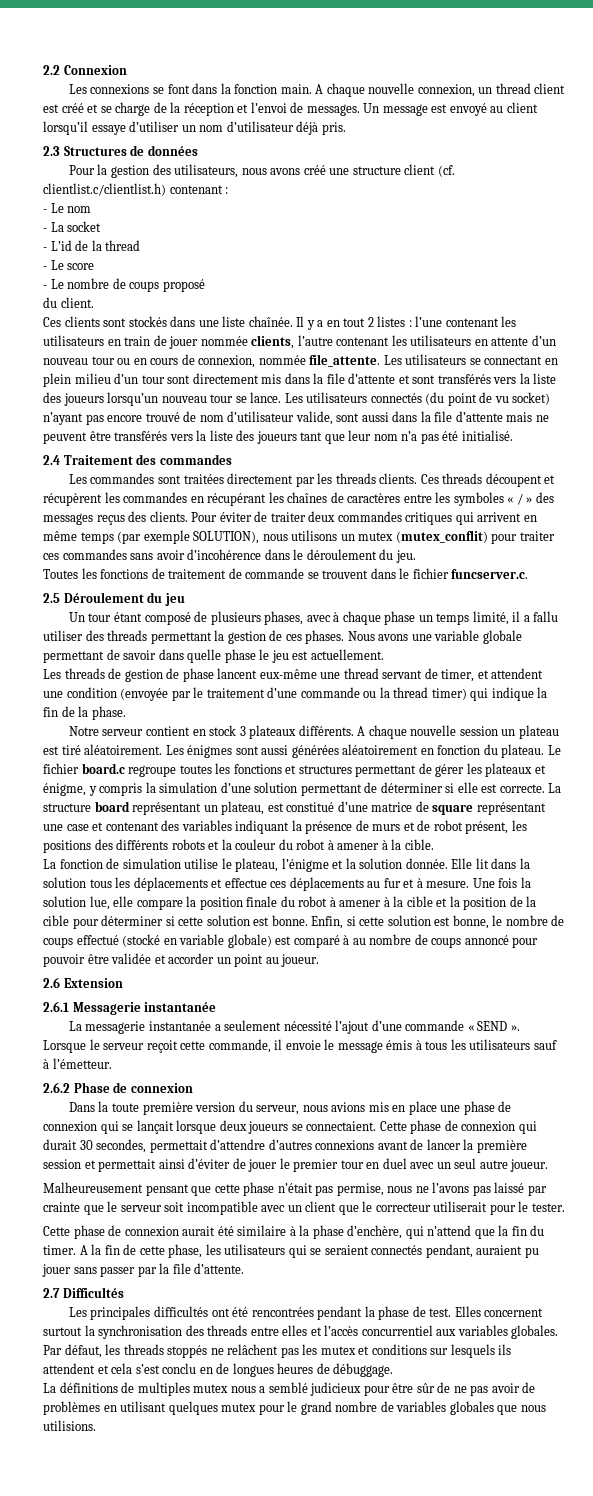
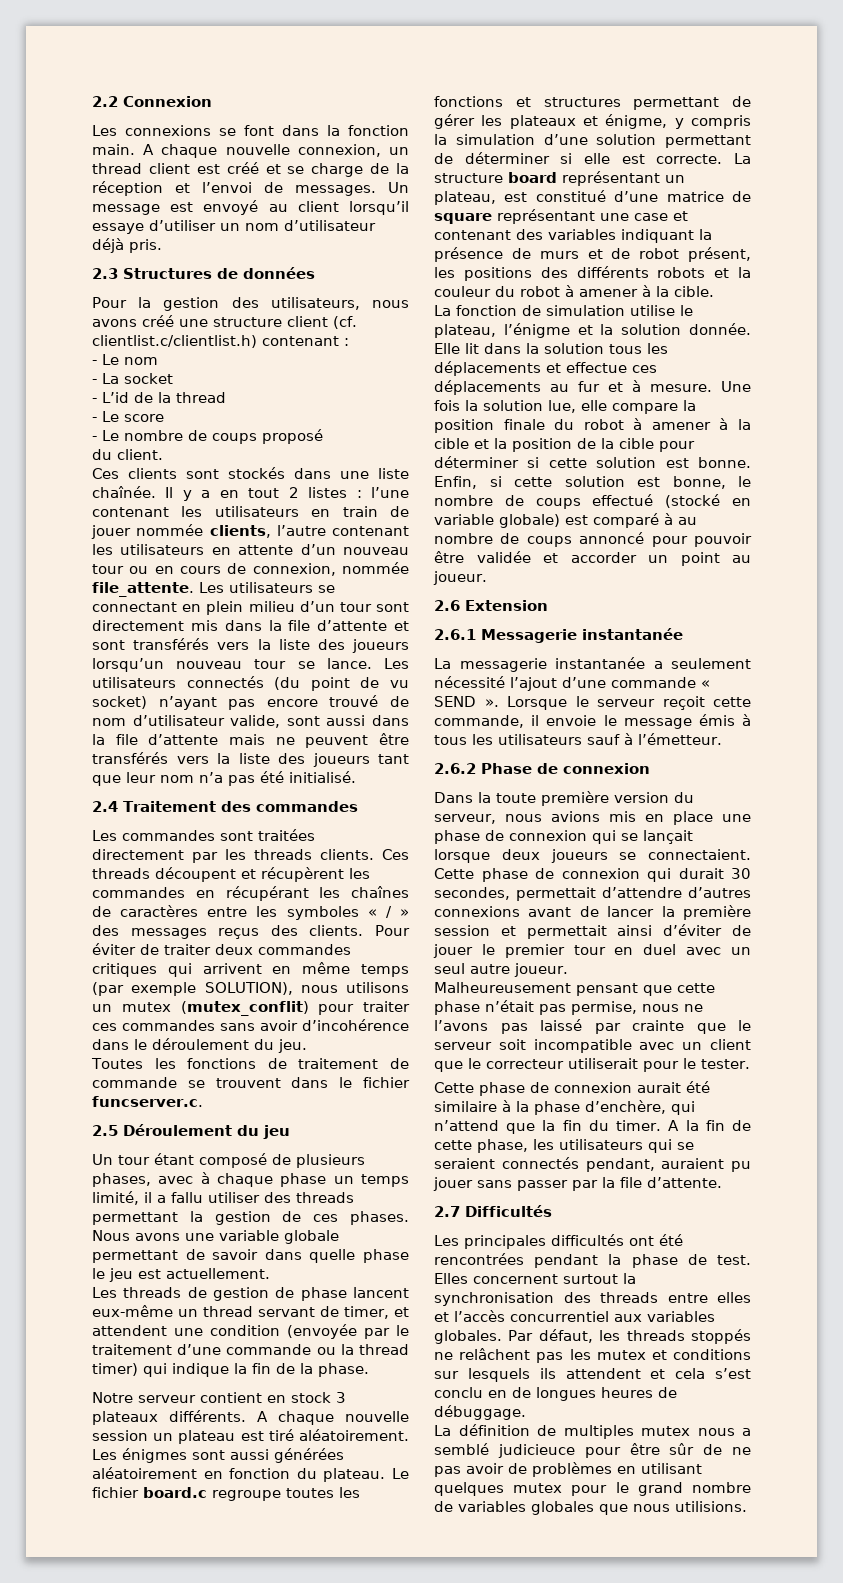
[320,672,341,679] une -> [178,1309,198,1317] un
[59,1382,118,1393] définitions -> [458,1424,530,1436] définition
[310,1382,362,1396] judicieux -> [497,1444,575,1458] judicieuce

